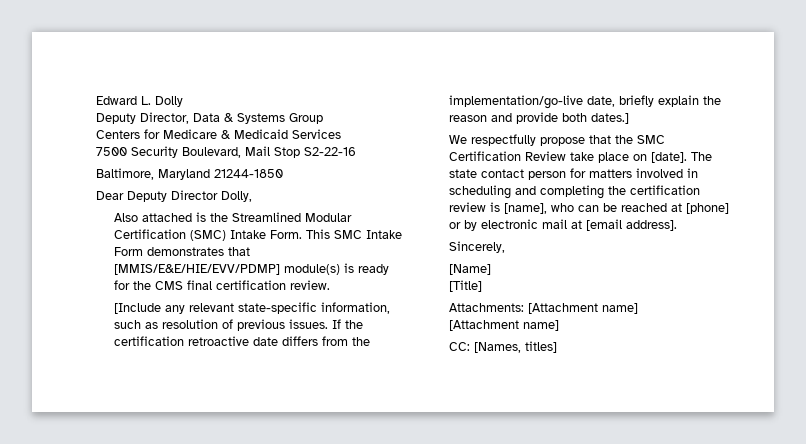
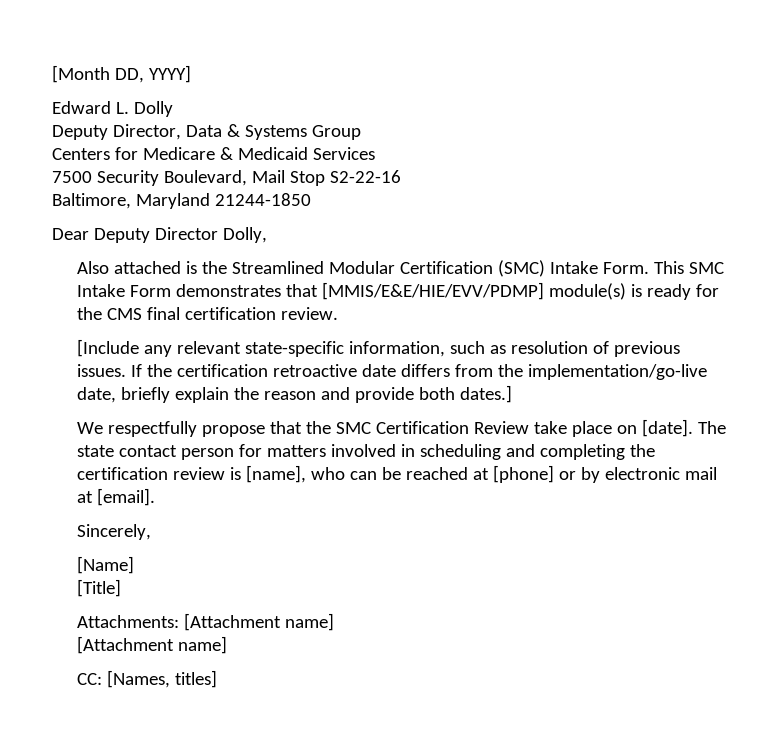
(96, 100) none -> [52,65,191,83] [Month DD, YYYY] //
[586,219,678,231] [email address]. -> [97,488,156,506] [email].

